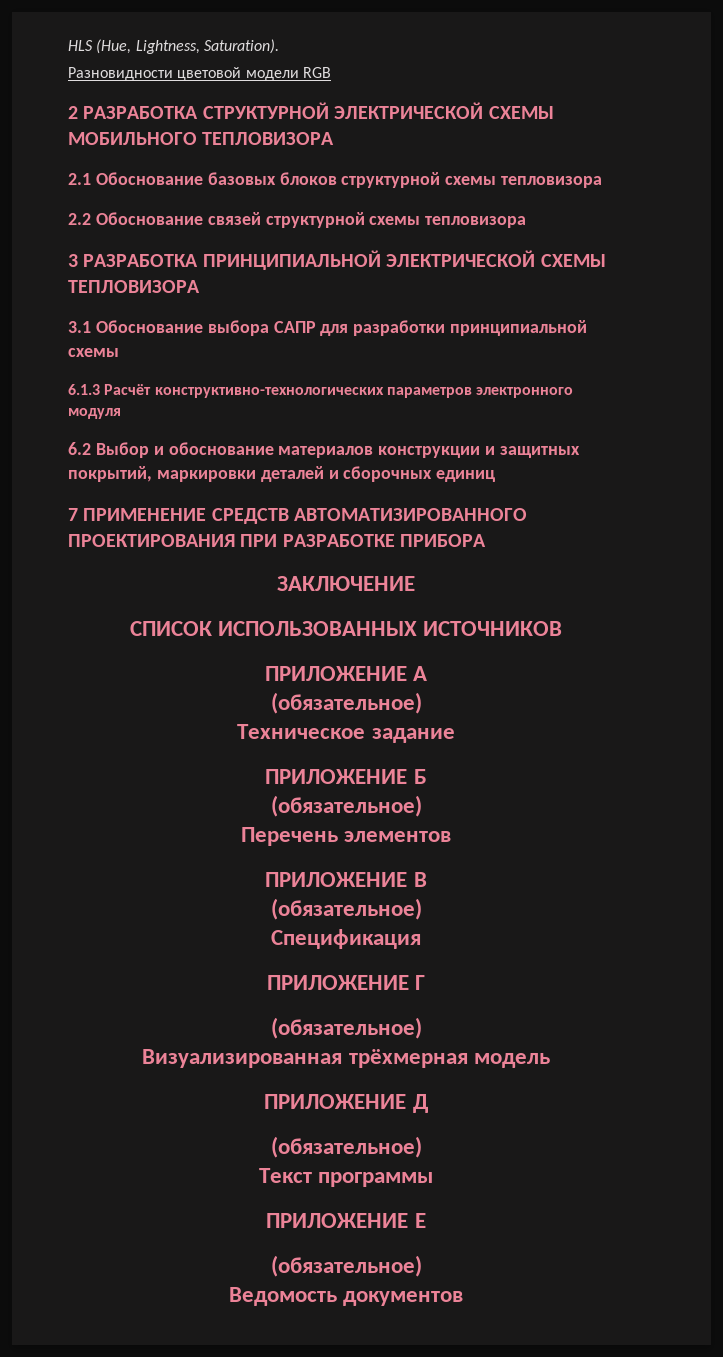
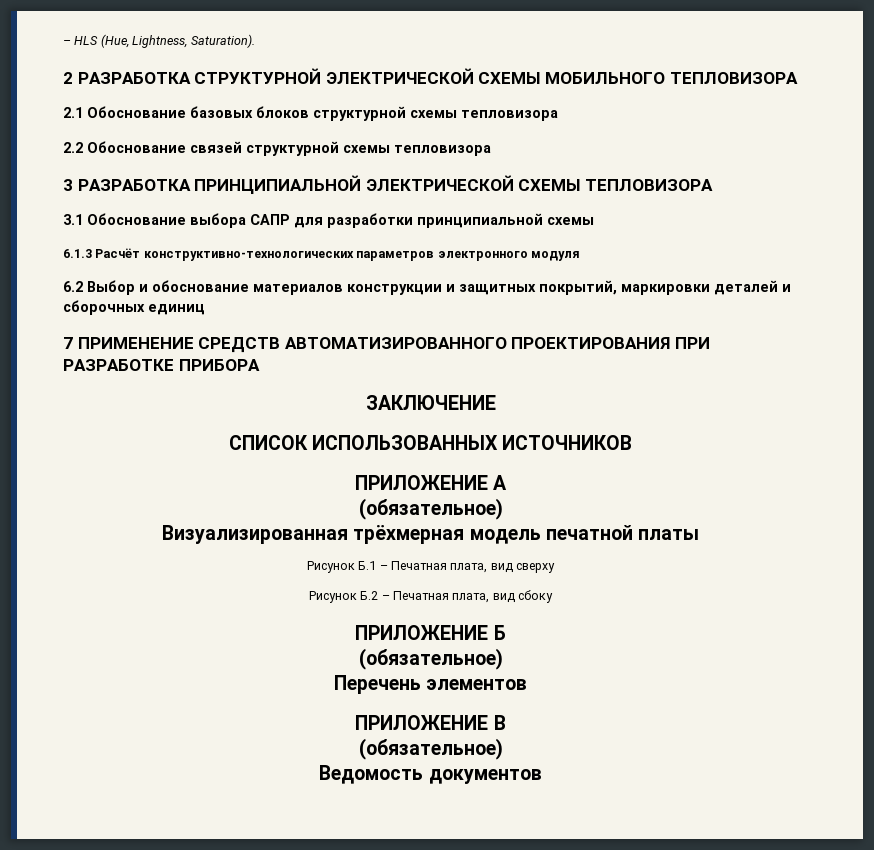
(68, 45) none -> [63,40,71,45] –
[68,67,331,81] // Разновидности цветовой модели RGB -> (255, 41) none
[237,724,455,743] Техническое задание -> [161,525,700,544] [306,561,556,573] [308,590,554,603] Визуализированная трёхмерная модель печатной платы // Рисунок Б.1 – Печатная плата, вид сверху // Рисунок Б.2 – Печатная плата, вид сбоку
[271,929,421,949] [266,975,426,990] [270,1017,422,1039] [142,1049,550,1068] [264,1094,428,1113] [270,1136,422,1158] [258,1168,434,1187] [266,1213,426,1228] [270,1255,422,1277] // Спецификация // ПРИЛОЖЕНИЕ Г // (обязательное) // Визуализированная трёхмерная модель // ПРИЛОЖЕНИЕ Д // (обязательное) // Текст программы // ПРИЛОЖЕНИЕ Е // (обязательное) -> (503, 749) none

